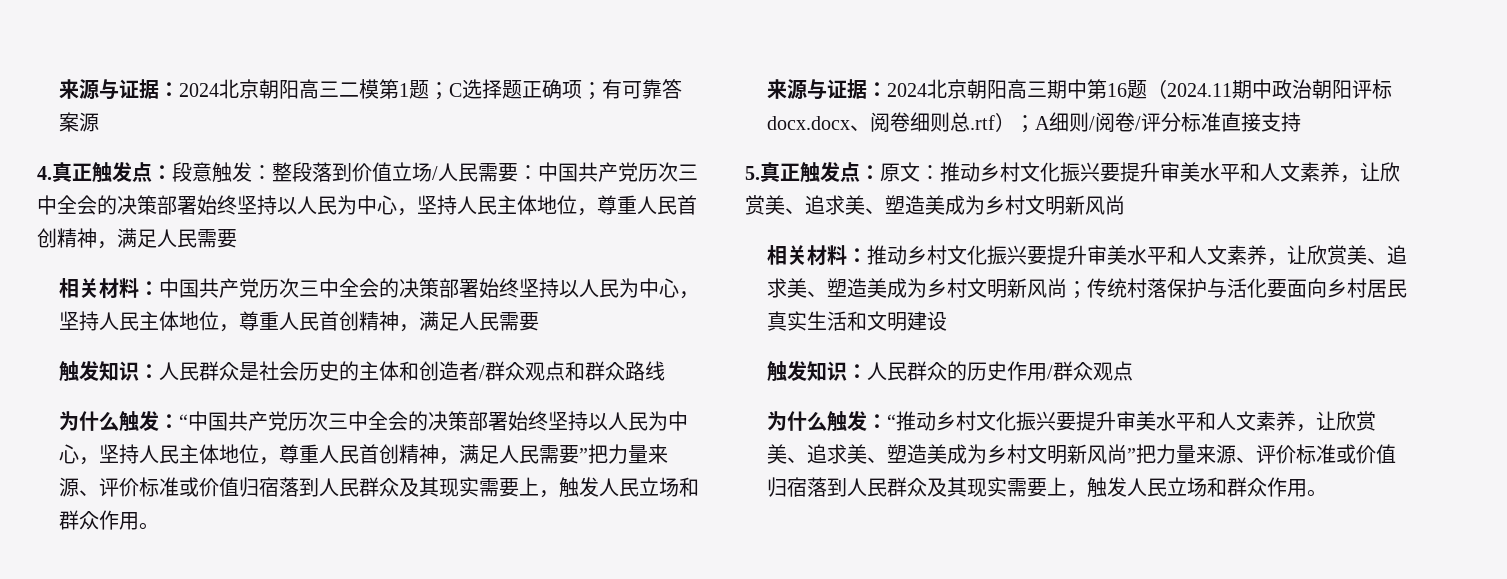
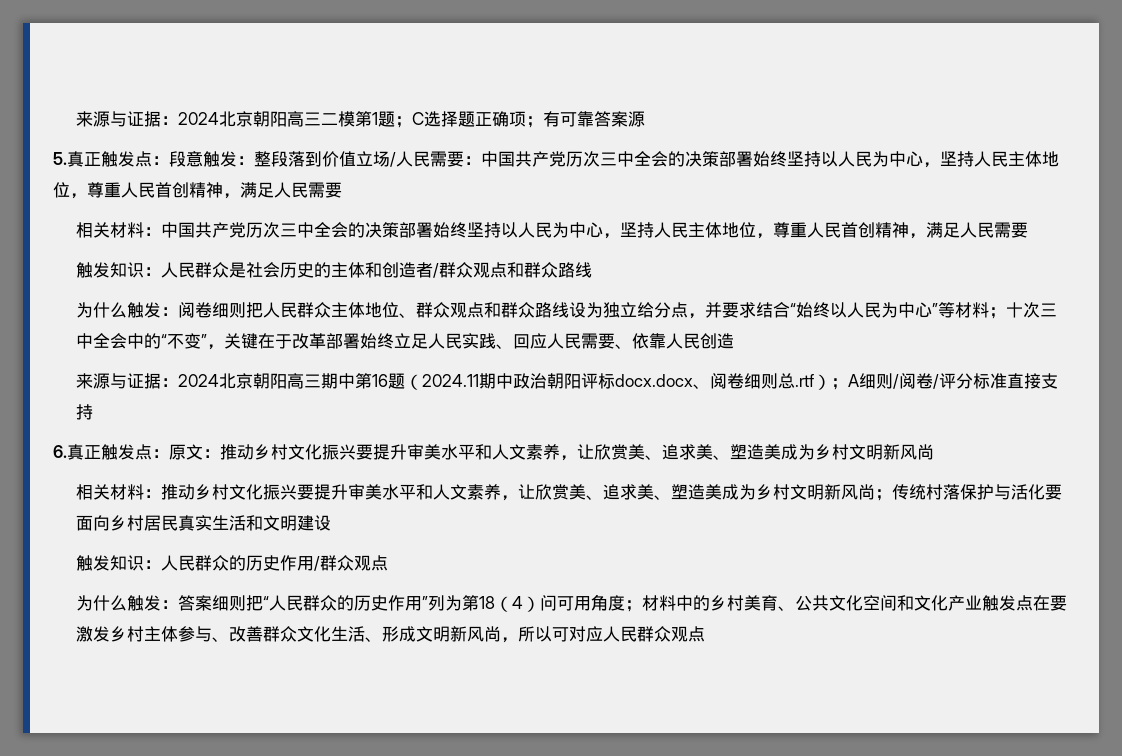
[37,166,52,180] 4. -> [53,152,67,165] 5.
[179,411,689,431] [59,444,669,465] [59,477,700,498] [59,510,160,530] “中国共产党历次三中全会的决策部署始终坚持以人民为中心，坚持人民主体地位，尊重人民首创精神，满足人民需要”把力量来源、评价标准或价值归宿落到人民群众及其现实需要上，触发人民立场和群众作用。 -> [177,302,1057,319] [75,333,734,350] 阅卷细则把人民群众主体地位、群众观点和群众路线设为独立给分点，并要求结合“始终以人民为中心”等材料；十次三中全会中的“不变”，关键在于改革部署始终立足人民实践、回应人民需要、依靠人民创造
[745,166,760,180] 5. -> [53,445,67,458] 6.
[887,411,1377,432] [767,444,1397,464] [767,477,1328,498] “推动乡村文化振兴要提升审美水平和人文素养，让欣赏美、追求美、塑造美成为乡村文明新风尚”把力量来源、评价标准或价值归宿落到人民群众及其现实需要上，触发人民立场和群众作用。 -> [177,594,1067,612] [75,626,705,643] 答案细则把“人民群众的历史作用”列为第18（4）问可用角度；材料中的乡村美育、公共文化空间和文化产业触发点在要激发乡村主体参与、改善群众文化生活、形成文明新风尚，所以可对应人民群众观点

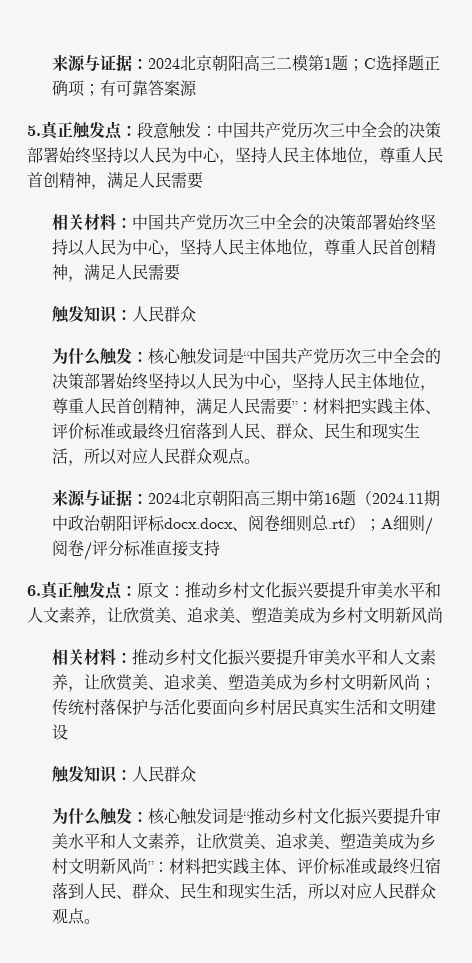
[254,151,481,167] 整段落到价值立场/人民需要： -> (217, 131) none
[228,262,592,278] [75,302,1057,319] [75,333,734,350] 是社会历史的主体和创造者/群众观点和群众路线 // 为什么触发：阅卷细则把人民群众主体地位、群众观点和群众路线设为独立给分点，并要求结合“始终以人民为中心”等材料；十次三中全会中的“不变”，关键在于改革部署始终立足人民实践、回应人民需要、依靠人民创造 -> [52,348,442,366] [52,372,437,391] [52,398,442,416] [52,422,421,440] [52,448,261,466] // 为什么触发：核心触发词是“中国共产党历次三中全会的决策部署始终坚持以人民为中心，坚持人民主体地位，尊重人民首创精神，满足人民需要”：材料把实践主体、评价标准或最终归宿落到人民、群众、民生和现实生活，所以对应人民群众观点。
[228,555,388,571] [75,594,1067,612] [75,626,705,643] 的历史作用/群众观点 // 为什么触发：答案细则把“人民群众的历史作用”列为第18（4）问可用角度；材料中的乡村美育、公共文化空间和文化产业触发点在要激发乡村主体参与、改善群众文化生活、形成文明新风尚，所以可对应人民群众观点 -> [52,807,442,826] [52,833,437,851] [52,857,442,875] [52,882,437,901] [52,908,101,925] // 为什么触发：核心触发词是“推动乡村文化振兴要提升审美水平和人文素养，让欣赏美、追求美、塑造美成为乡村文明新风尚”：材料把实践主体、评价标准或最终归宿落到人民、群众、民生和现实生活，所以对应人民群众观点。

